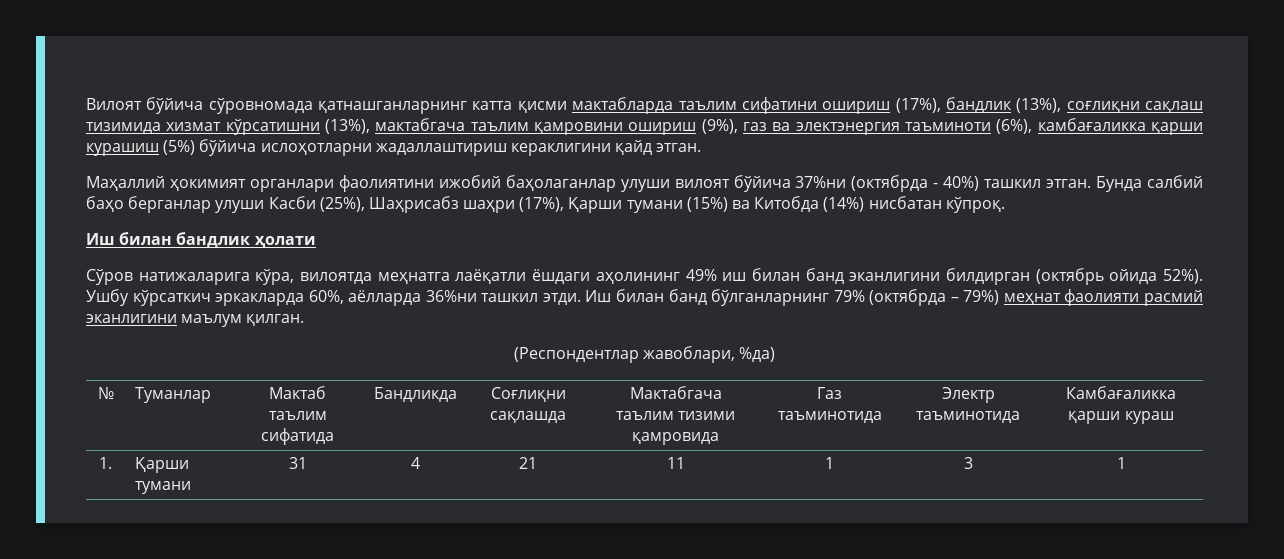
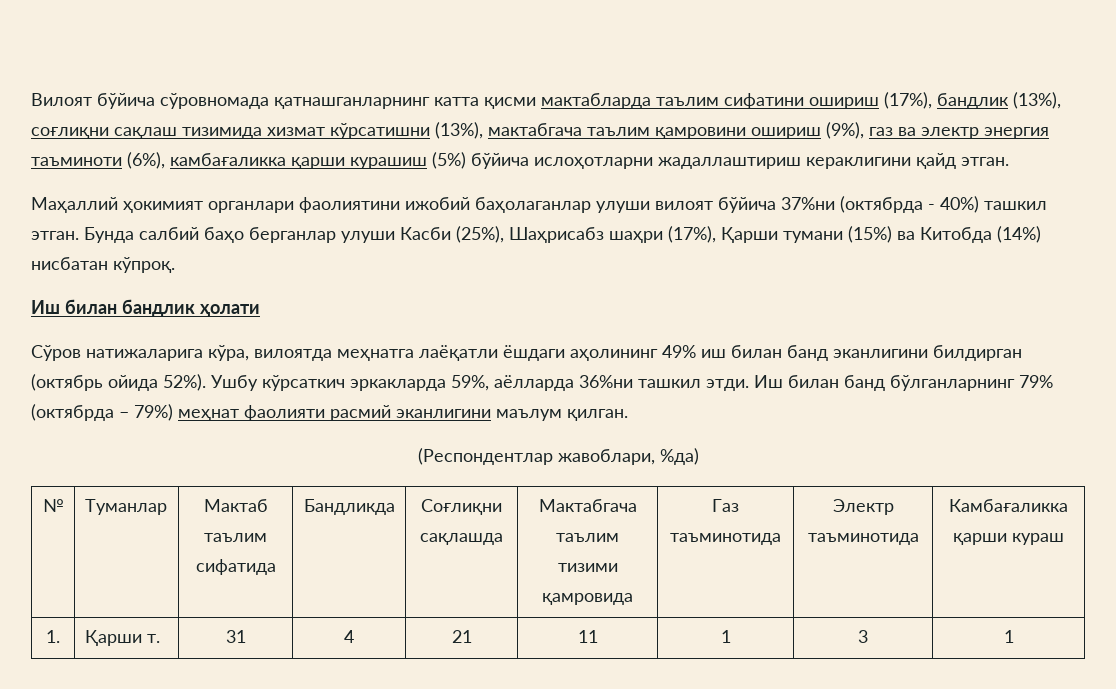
[795,122,900,135] электэнергия -> [921,127,1049,139] электр энергия
[308,290,344,304] 60%, -> [451,375,489,391] 59%,
[134,481,191,494] тумани -> [146,634,160,643] т.

